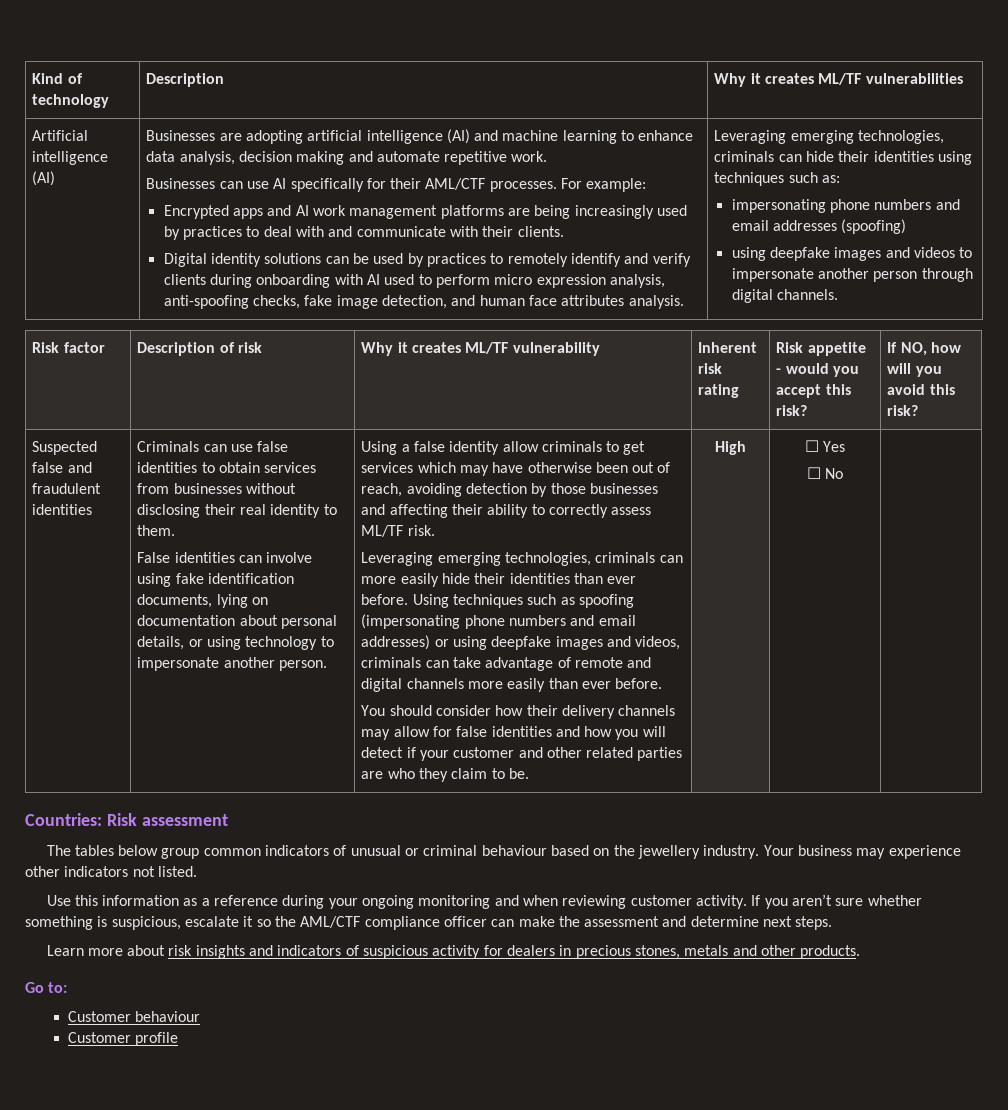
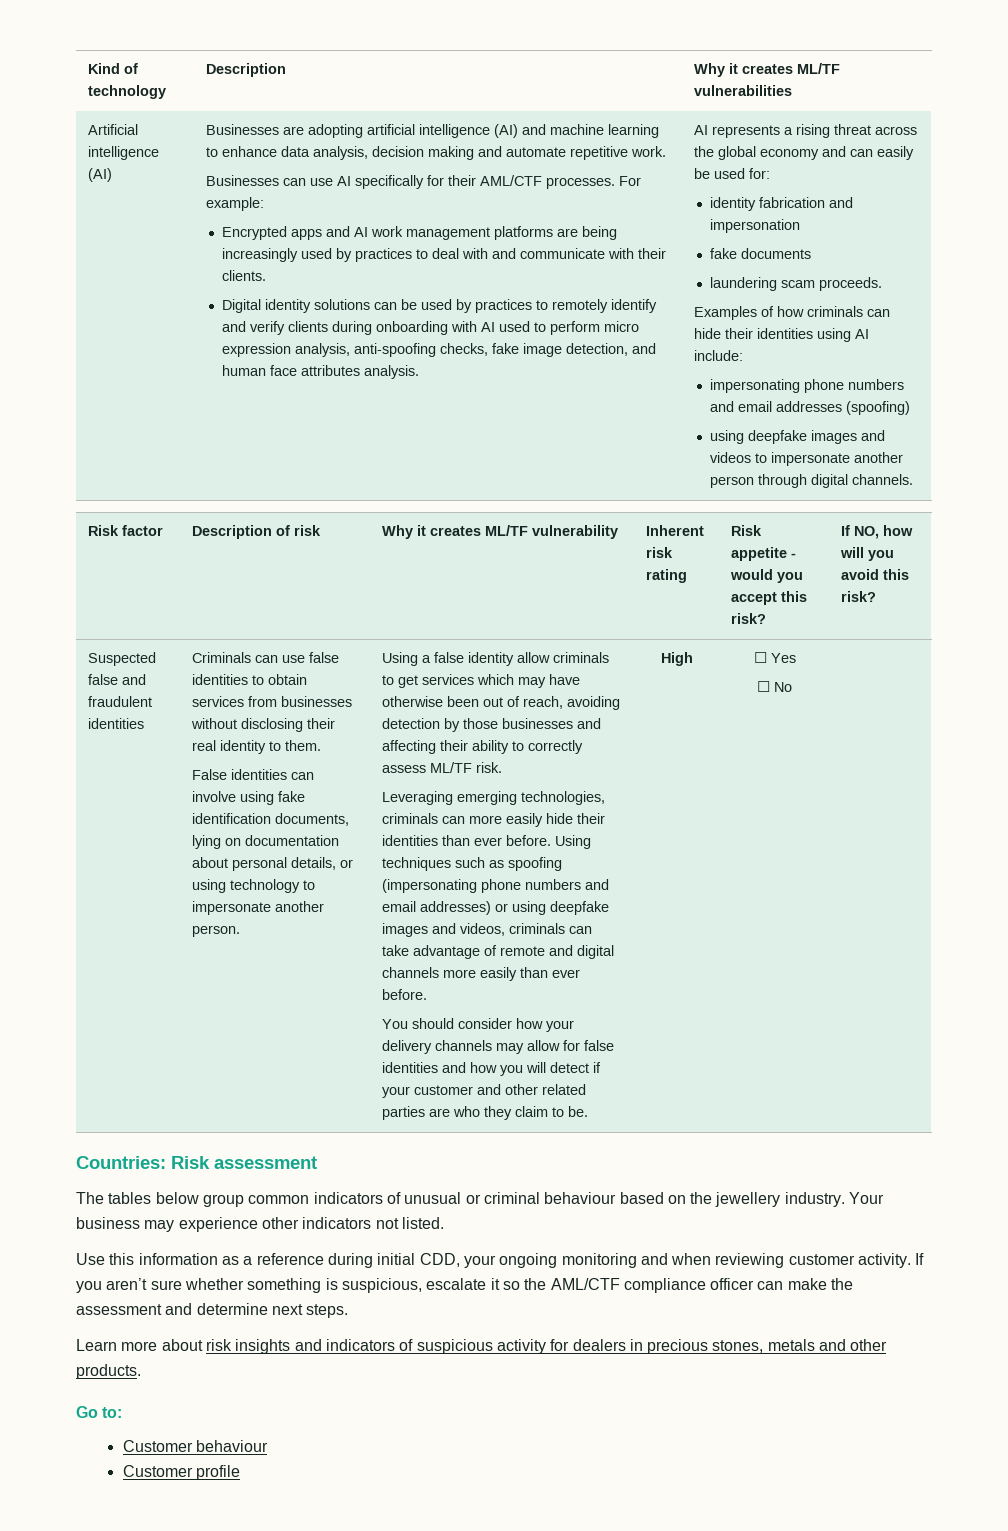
[714,130,944,144] Leveraging emerging technologies, -> [694,124,918,138] [694,146,915,160] [694,168,771,179] [710,197,854,211] [710,219,801,233] [710,248,812,259] [710,277,883,291] [694,306,805,320] AI represents a rising threat across the global economy and can easily be used for: // identity fabrication and impersonation // fake documents // laundering scam proceeds. // Examples of how
[714,172,840,186] techniques such as: -> [855,329,870,339] [694,350,744,361] AI include:
[526,705,558,716] their -> [546,1020,575,1032] your
(325, 902) none -> [377,1253,460,1267] initial CDD,

